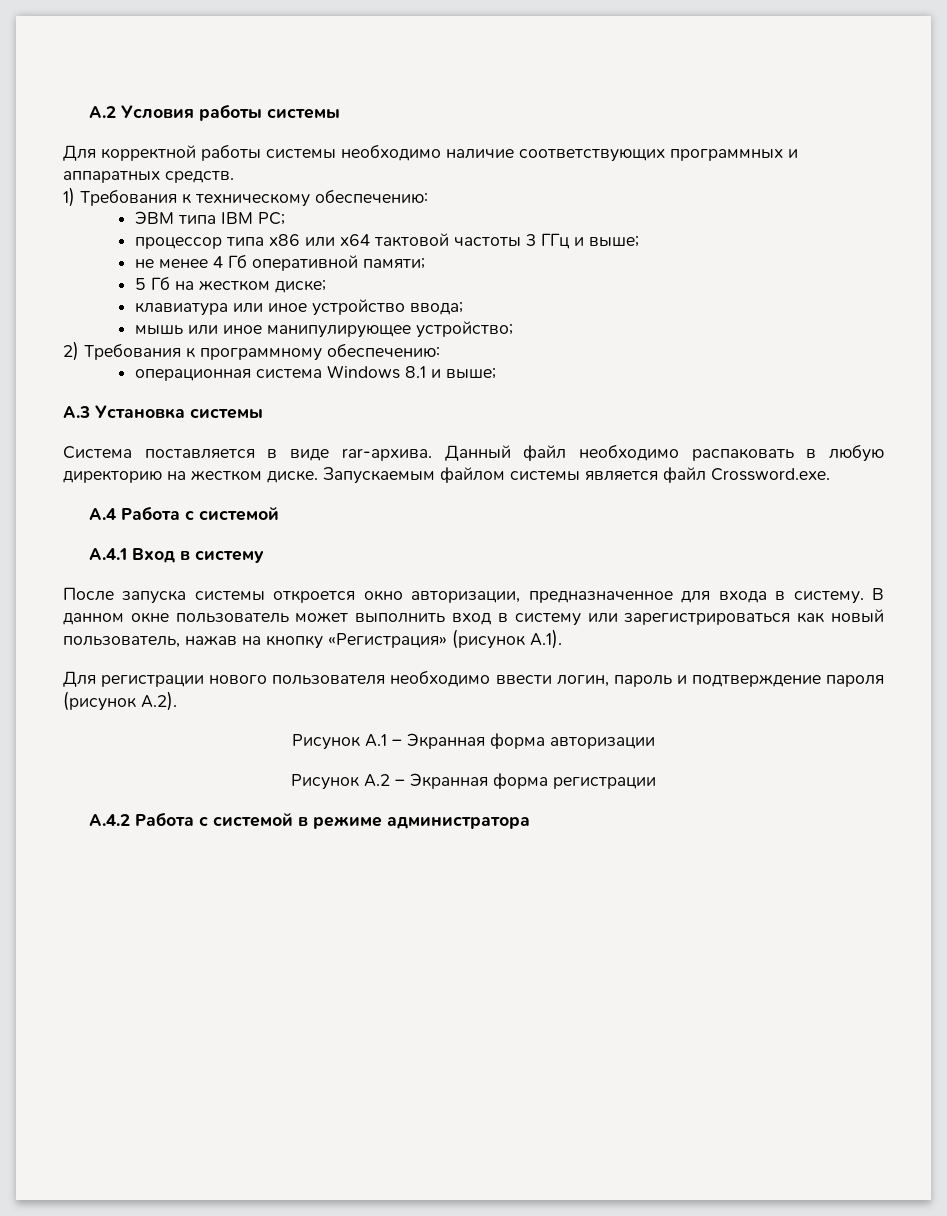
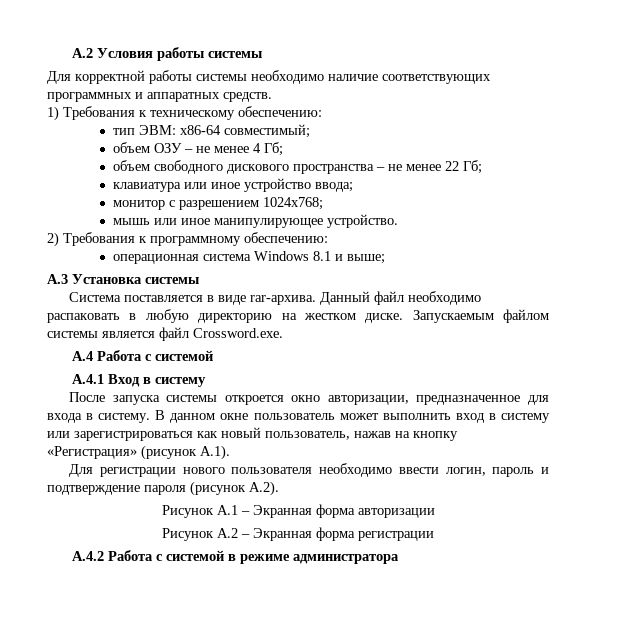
[134,211,285,225] [134,233,639,249] [134,254,425,271] [134,276,326,293] ЭВМ типа IBM PC; // процессор типа x86 или x64 тактовой частоты 3 ГГц и выше; // не менее 4 Гб оперативной памяти; // 5 Гб на жестком диске; -> [112,124,310,138] [112,142,283,156] [112,160,482,174] тип ЭВМ: x86-64 совместимый; // объем ОЗУ – не менее 4 Гб; // объем свободного дискового пространства – не менее 22 Гб;
(463, 308) none -> [112,197,323,210] // монитор с разрешением 1024x768;
[415,321,513,338] устройство; -> [326,214,398,228] устройство.

